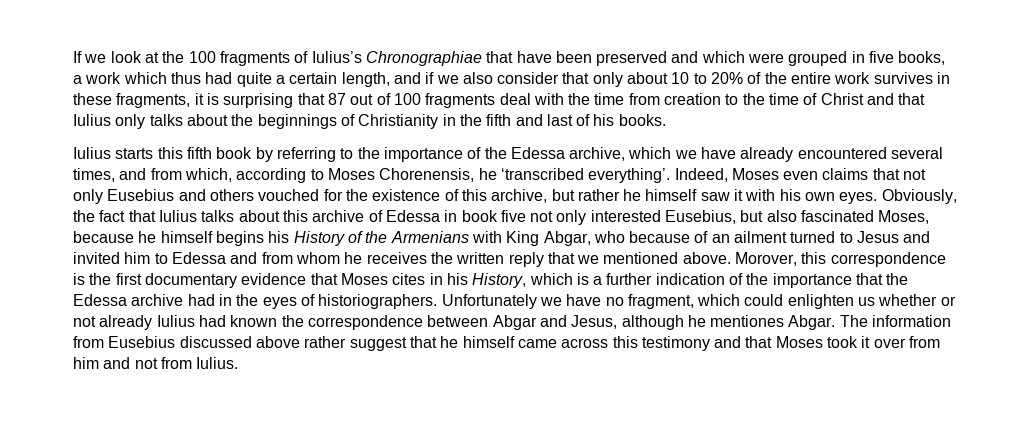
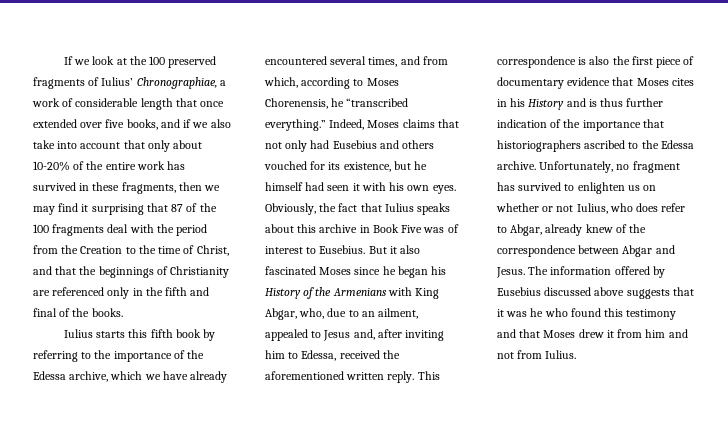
(216, 57) none -> [168,56,217,68] preserved
[311,51,946,66] [73,72,744,87] Iulius’s Chronographiae that have been preserved and which were grouped in five books, a work which thus had quite a certain length, and if we also consider that only about 10 to 20% -> [101,77,226,89] [32,98,225,110] [33,119,231,130] [33,140,203,152] [33,161,70,171] Iulius’ Chronographiae, a work of considerable length that once extended over five books, and if we also take into account that only about 10-20%
[873,72,933,84] survives -> [167,161,186,170] [33,182,76,191] has survived
[194,93,219,105] it is -> [178,182,221,191] [33,203,89,215] then we may find it
[350,93,391,105] out of -> [186,203,217,212] of the
[594,93,722,105] time from creation -> [176,224,208,236] [33,245,123,254] period from the Creation
[820,93,926,105] [73,114,228,129] Christ and that Iulius only talks about -> [196,245,229,256] [33,266,77,275] Christ, and that
(439, 121) none -> [33,287,130,299] are referenced only
[546,114,615,126] last of his -> [33,308,90,317] final of the
[500,168,671,183] ‘transcribed everything’. -> [346,98,409,107] [265,119,326,131] “transcribed everything.”
[783,171,819,180] even -> (400, 124) none
(103, 196) none -> [310,140,330,149] had
[345,189,730,203] the existence of this archive, but rather he himself saw -> [328,161,428,172] [265,182,350,191] its existence, but he himself had seen
[201,210,235,222] talks -> [417,203,451,215] speaks
[368,210,930,225] [73,231,264,246] of Edessa in book five not only interested Eusebius, but also fascinated Moses, because he himself begins -> [359,224,459,233] [265,245,421,254] [265,266,428,278] in Book Five was of interest to Eusebius. But it also fascinated Moses since he began
[593,231,931,243] [73,252,827,267] who because of an ailment turned to Jesus and invited him to Edessa and from whom he receives the written reply that we mentioned above. Morover, this -> [299,308,419,319] [265,329,445,341] [265,350,400,361] [265,371,440,383] who, due to an ailment, appealed to Jesus and, after inviting him to Edessa, received the aforementioned written reply. This
(85, 279) none -> [589,56,610,65] also
(142, 279) none -> [656,56,695,68] piece of
[472,273,603,288] History, which is a -> [528,98,624,110] History and is thus
[886,273,909,285] [73,294,784,309] the Edessa archive had in the eyes of historiographers. Unfortunately we have no fragment, which could -> [497,140,694,152] [497,161,680,173] [497,182,575,191] historiographers ascribed to the Edessa archive. Unfortunately, no fragment has survived to
(876, 301) none -> [643,185,657,191] on
[99,315,278,330] already Iulius had known -> [576,203,686,214] [497,224,627,236] Iulius, who does refer to Abgar, already knew of
[571,315,952,330] [73,336,609,351] Jesus, although he mentiones Abgar. The information from Eusebius discussed above rather suggest that he himself came across -> [496,266,665,278] [497,287,694,299] [497,308,601,317] Jesus. The information offered by Eusebius discussed above suggests that it was he who found
[827,336,906,348] took it over -> [578,329,614,338] drew it

